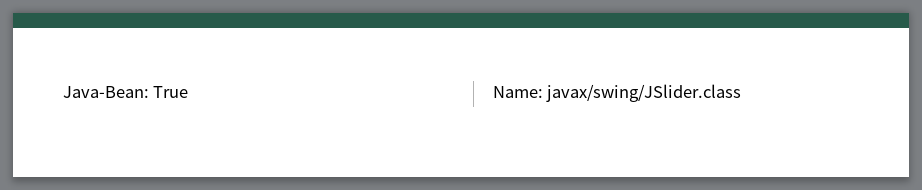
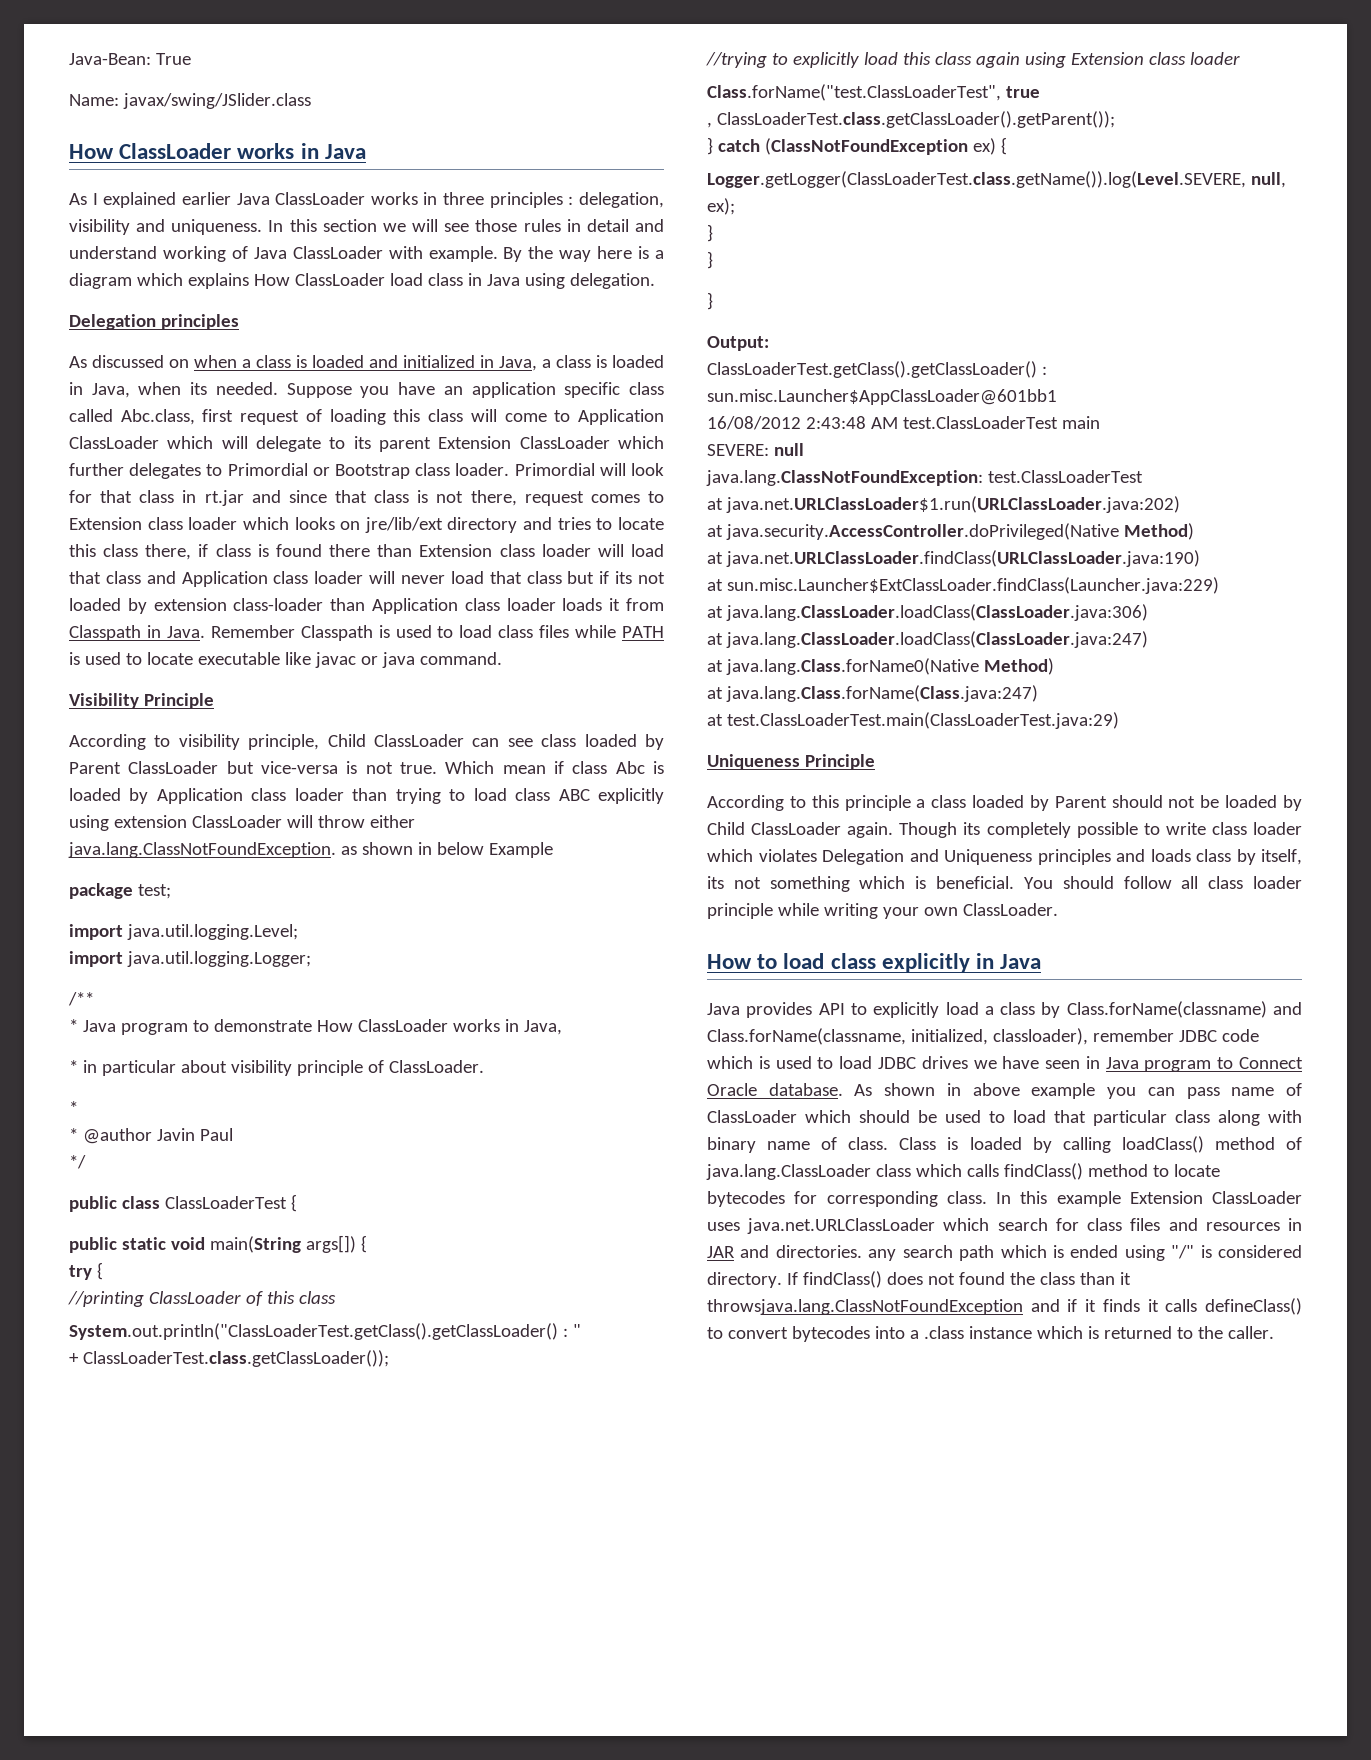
(742, 93) none -> [69,143,366,159] [69,192,664,208] [69,219,664,235] [69,246,664,262] [69,273,655,289] [69,314,239,330] [69,355,664,371] [69,382,665,398] [69,409,665,425] [69,436,664,452] [69,463,664,479] [69,490,665,506] [69,517,664,533] [69,544,664,560] [69,571,666,587] [69,598,664,614] [69,625,665,641] [69,652,502,668] [69,693,214,709] [69,734,664,750] [69,761,664,774] [69,788,664,804] [69,815,415,831] [68,842,553,858] [69,883,171,899] [69,924,298,940] [69,951,311,967] [68,992,94,1006] [69,1019,562,1035] [69,1060,484,1076] [69,1101,78,1114] [69,1128,233,1144] [69,1155,86,1169] [69,1194,297,1212] [69,1235,367,1253] [69,1262,103,1280] [68,1291,336,1307] [69,1323,581,1340] [69,1350,389,1367] [706,52,1240,68] [707,84,1040,101] [707,111,1115,128] [707,137,1007,155] [707,171,1286,188] [707,198,735,215] [707,224,713,242] [707,251,713,269] [707,292,713,310] [707,336,769,351] [707,361,1047,378] [707,389,1057,405] [707,416,1100,430] [707,443,804,456] [706,470,1143,486] [707,496,1180,513] [707,523,1194,540] [707,550,1200,567] [707,577,1219,594] [707,604,1148,621] [707,631,1148,648] [707,658,1054,675] [707,685,1038,702] [707,712,1119,729] [707,754,875,770] [707,795,1302,811] [707,822,1302,838] [707,849,1302,865] [707,876,1302,892] [707,903,1058,919] [707,953,1042,973] [707,1001,1302,1018] [707,1028,1259,1045] [707,1056,1303,1072] [707,1083,1302,1099] [707,1110,1302,1126] [707,1136,1302,1153] [706,1163,1220,1180] [707,1191,1302,1207] [707,1218,1302,1234] [707,1245,1303,1261] [707,1271,1131,1288] [707,1298,1302,1315] [707,1326,1274,1342] // How ClassLoader works in Java // As I explained earlier Java ClassLoader works in three principles : delegation, visibility and uniqueness. In this section we will see those rules in detail and understand working of Java ClassLoader with example. By the way here is a diagram which explains How ClassLoader load class in Java using delegation. // Delegation principles // As discussed on when a class is loaded and initialized in Java, a class is loaded in Java, when its needed. Suppose you have an application specific class called Abc.class, first request of loading this class will come to Application ClassLoader which will delegate to its parent Extension ClassLoader which further delegates to Primordial or Bootstrap class loader. Primordial will look for that class in rt.jar and since that class is not there, request comes to Extension class loader which looks on jre/lib/ext directory and tries to locate this class there, if class is found there than Extension class loader will load that class and Application class loader will never load that class but if its not loaded by extension class-loader than Application class loader loads it from Classpath in Java. Remember Classpath is used to load class files while PATH is used to locate executable like javac or java command. // Visibility Principle // According to visibility principle, Child ClassLoader can see class loaded by Parent ClassLoader but vice-versa is not true. Which mean if class Abc is loaded by Application class loader than trying to load class ABC explicitly using extension ClassLoader will throw either java.lang.ClassNotFoundException. as shown in below Example // package test; // import java.util.logging.Level; // import java.util.logging.Logger; // /** // * Java program to demonstrate How ClassLoader works in Java, // * in particular about visibility principle of ClassLoader. // * // * @author Javin Paul // */ // public class ClassLoaderTest { // public static void main(String args[]) { // try { // //printing ClassLoader of this class // System.out.println("ClassLoaderTest.getClass().getClassLoader() : " // + ClassLoaderTest.class.getClassLoader()); // //trying to explicitly load this class again using Extension class loader // Class.forName("test.ClassLoaderTest", true // , ClassLoaderTest.class.getClassLoader().getParent()); // } catch (ClassNotFoundException ex) { // Logger.getLogger(ClassLoaderTest.class.getName()).log(Level.SEVERE, null, ex); // } // } // } // Output: // ClassLoaderTest.getClass().getClassLoader() : sun.misc.Launcher$AppClassLoader@601bb1 // 16/08/2012 2:43:48 AM test.ClassLoaderTest main // SEVERE: null // java.lang.ClassNotFoundException: test.ClassLoaderTest // at java.net.URLClassLoader$1.run(URLClassLoader.java:202) // at java.security.AccessController.doPrivileged(Native Method) // at java.net.URLClassLoader.findClass(URLClassLoader.java:190) // at sun.misc.Launcher$ExtClassLoader.findClass(Launcher.java:229) // at java.lang.ClassLoader.loadClass(ClassLoader.java:306) // at java.lang.ClassLoader.loadClass(ClassLoader.java:247) // at java.lang.Class.forName0(Native Method) // at java.lang.Class.forName(Class.java:247) // at test.ClassLoaderTest.main(ClassLoaderTest.java:29) // Uniqueness Principle // According to this principle a class loaded by Parent should not be loaded by Child ClassLoader again. Though its completely possible to write class loader which violates Delegation and Uniqueness principles and loads class by itself, its not something which is beneficial. You should follow all class loader principle while writing your own ClassLoader. // How to load class explicitly in Java // Java provides API to explicitly load a class by Class.forName(classname) and Class.forName(classname, initialized, classloader), remember JDBC code which is used to load JDBC drives we have seen in Java program to Connect Oracle database. As shown in above example you can pass name of ClassLoader which should be used to load that particular class along with binary name of class. Class is loaded by calling loadClass() method of java.lang.ClassLoader class which calls findClass() method to locate bytecodes for corresponding class. In this example Extension ClassLoader uses java.net.URLClassLoader which search for class files and resources in JAR and directories. any search path which is ended using "/" is considered directory. If findClass() does not found the class than it throwsjava.lang.ClassNotFoundException and if it finds it calls defineClass() to convert bytecodes into a .class instance which is returned to the caller.

